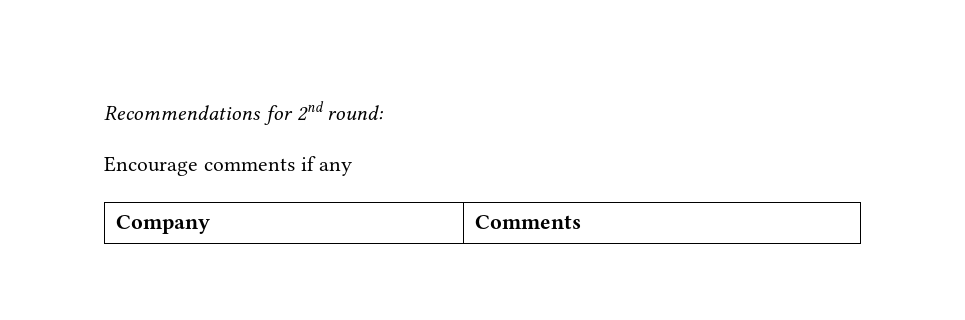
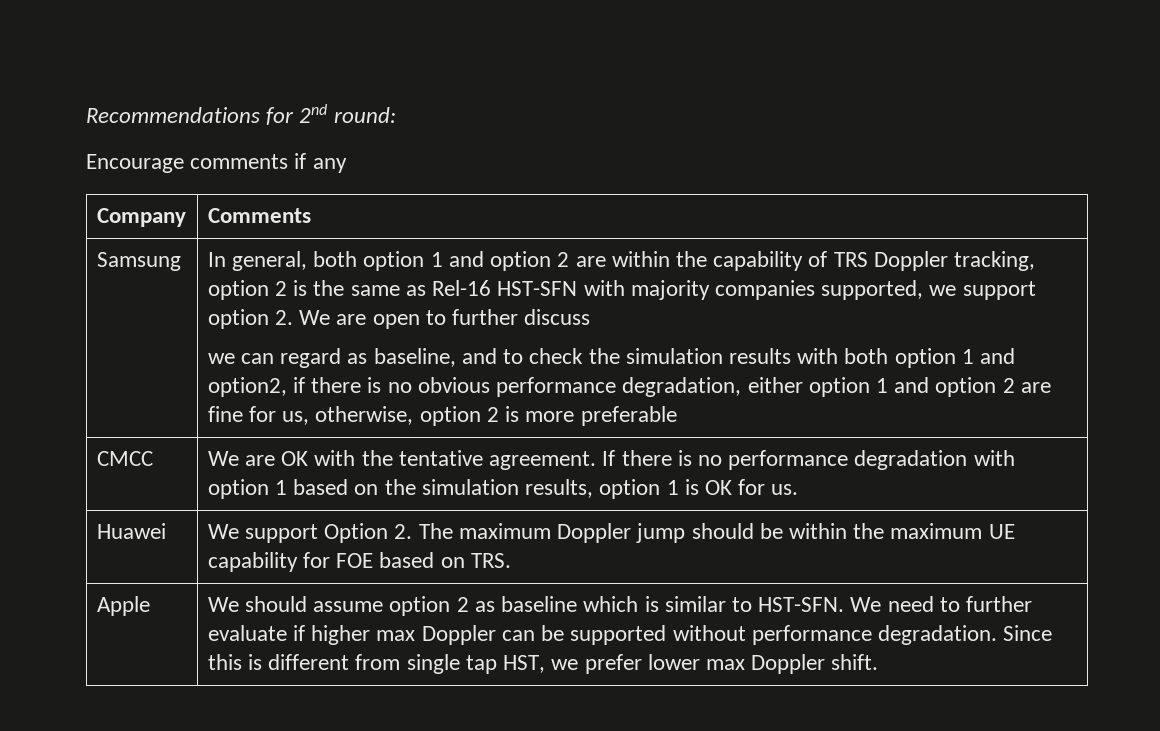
(582, 222) none -> [96,252,181,271] [207,251,1035,271] [207,280,1036,300] [207,309,591,329] [207,348,1015,368] [207,377,1051,397] [207,406,677,426] [96,451,153,466] [207,450,1015,470] [207,479,799,499] [96,523,166,539] [207,523,1015,543] [207,552,511,572] [96,596,150,616] [207,596,1032,616] [207,625,1053,645] [207,654,879,674] // Samsung | In general, both option 1 and option 2 are within the capability of TRS Doppler tracking, option 2 is the same as Rel-16 HST-SFN with majority companies supported, we support option 2. We are open to further discuss // we can regard as baseline, and to check the simulation results with both option 1 and option2, if there is no obvious performance degradation, either option 1 and option 2 are fine for us, otherwise, option 2 is more preferable // CMCC | We are OK with the tentative agreement. If there is no performance degradation with option 1 based on the simulation results, option 1 is OK for us. // Huawei | We support Option 2. The maximum Doppler jump should be within the maximum UE capability for FOE based on TRS. // Apple | We should assume option 2 as baseline which is similar to HST-SFN. We need to further evaluate if higher max Doppler can be supported without performance degradation. Since this is different from single tap HST, we prefer lower max Doppler shift.

